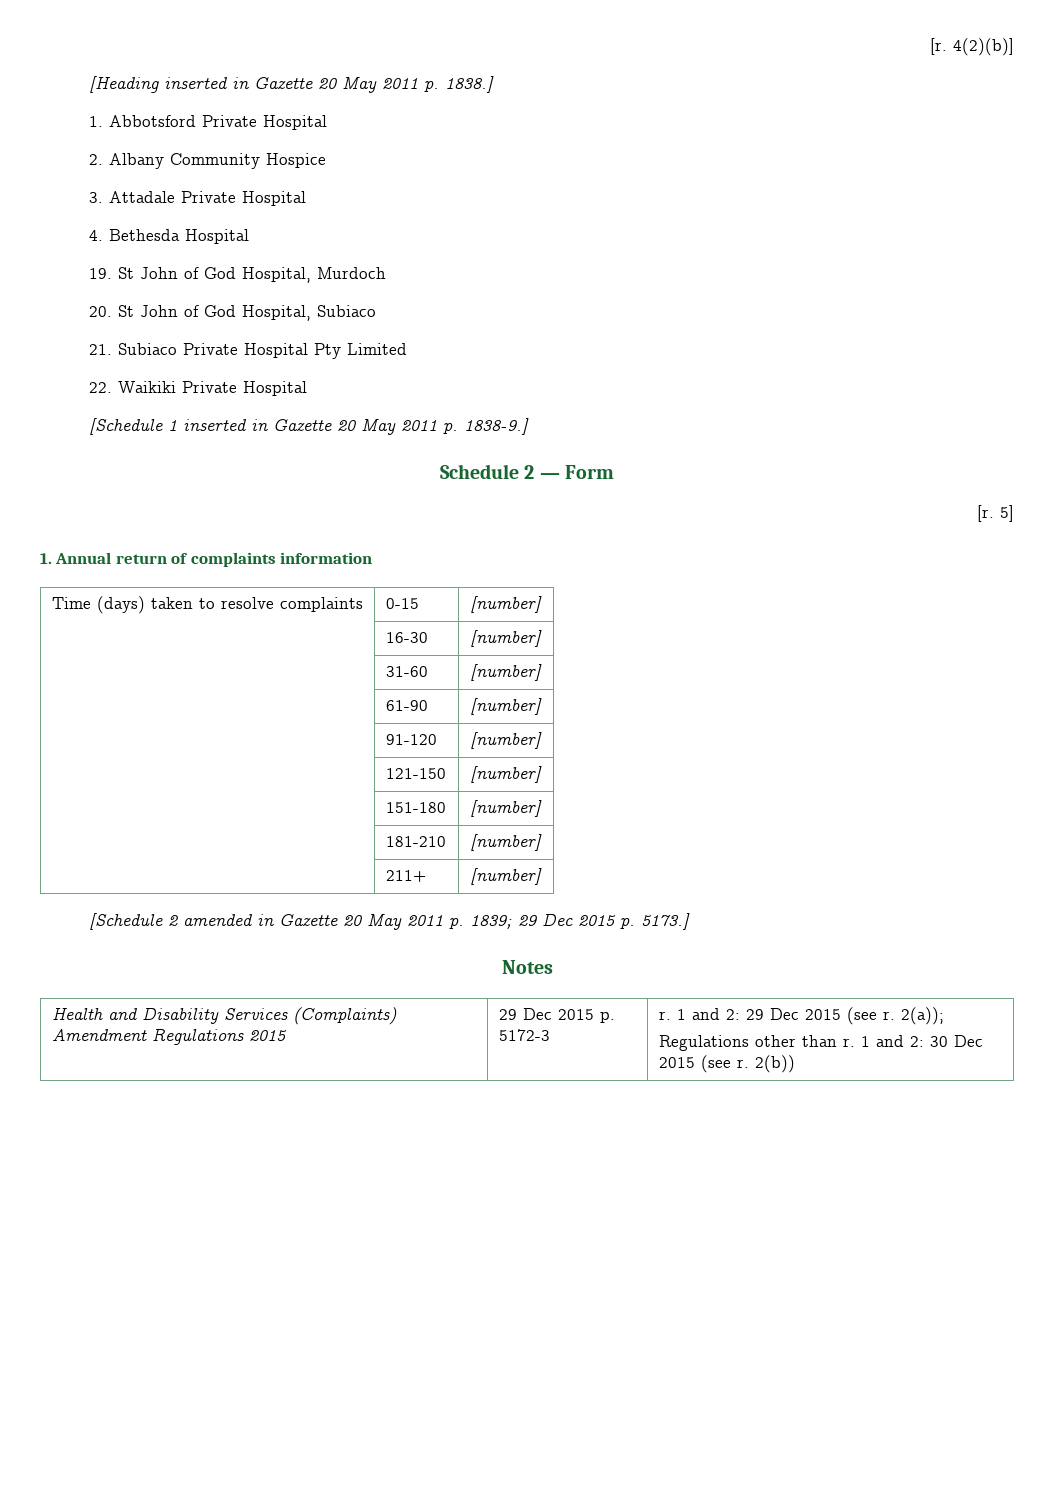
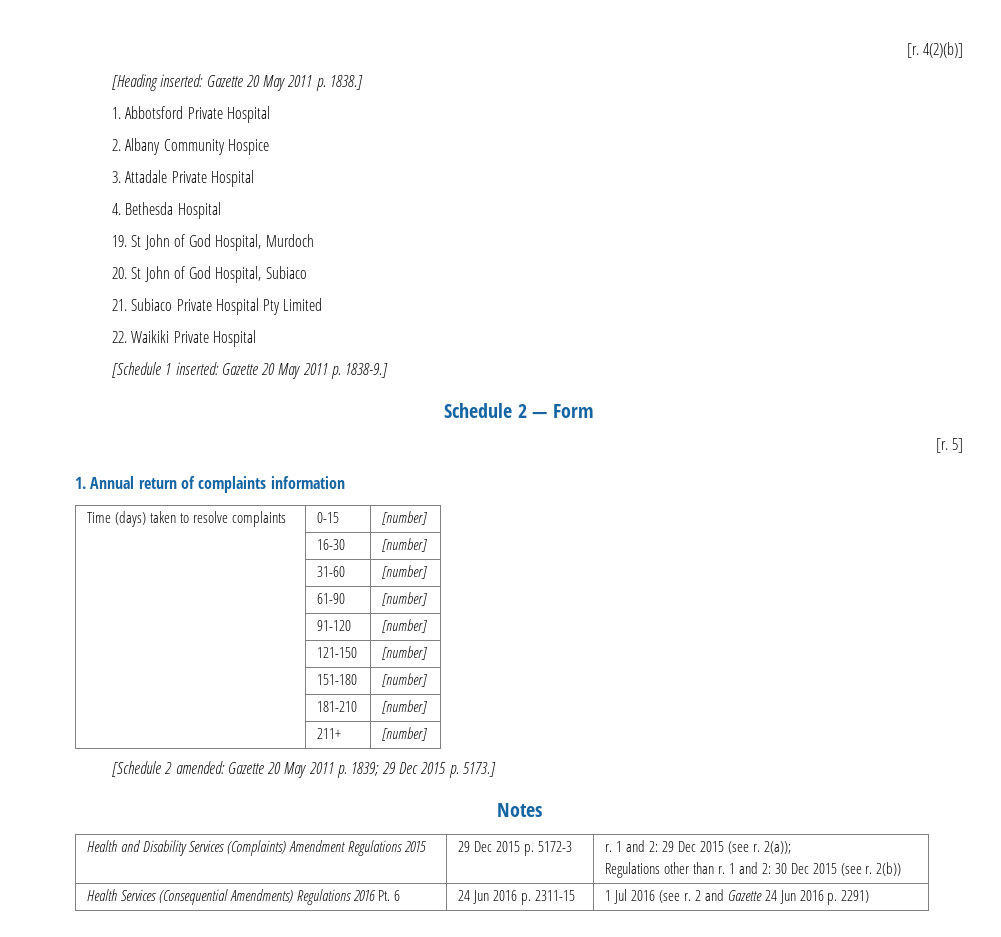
[163,77,249,89] inserted in -> [160,74,204,87] inserted:
[182,419,268,431] inserted in -> [175,362,219,375] inserted:
[182,914,274,926] amended in -> [175,761,225,774] amended:
(795, 1064) none -> [87,889,400,905] [458,890,576,905] [605,889,870,905] // Health Services (Consequential Amendments) Regulations 2016 Pt. 6 | 24 Jun 2016 p. 2311-15 | 1 Jul 2016 (see r. 2 and Gazette 24 Jun 2016 p. 2291)

